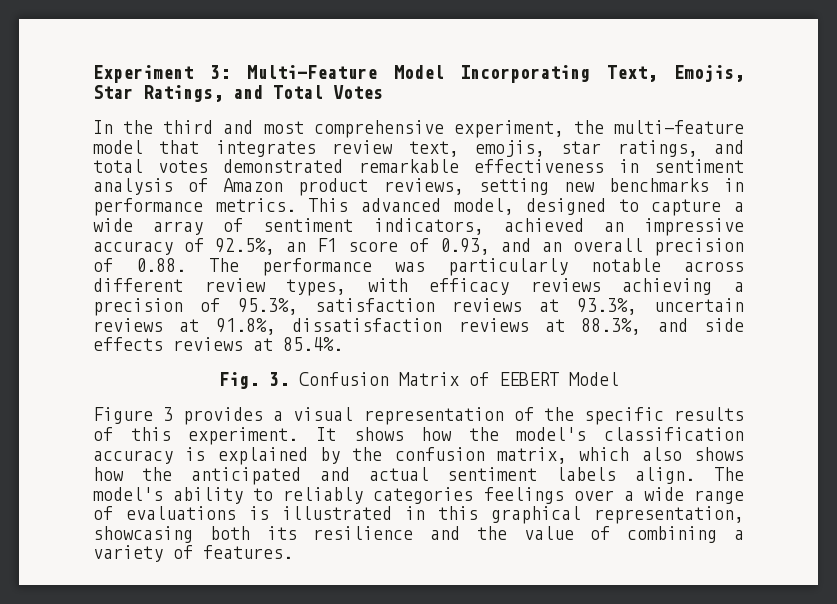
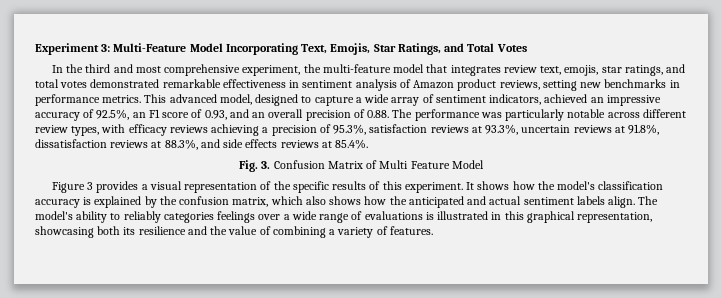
[498,372,559,386] EEBERT -> [379,160,450,169] Multi Feature

